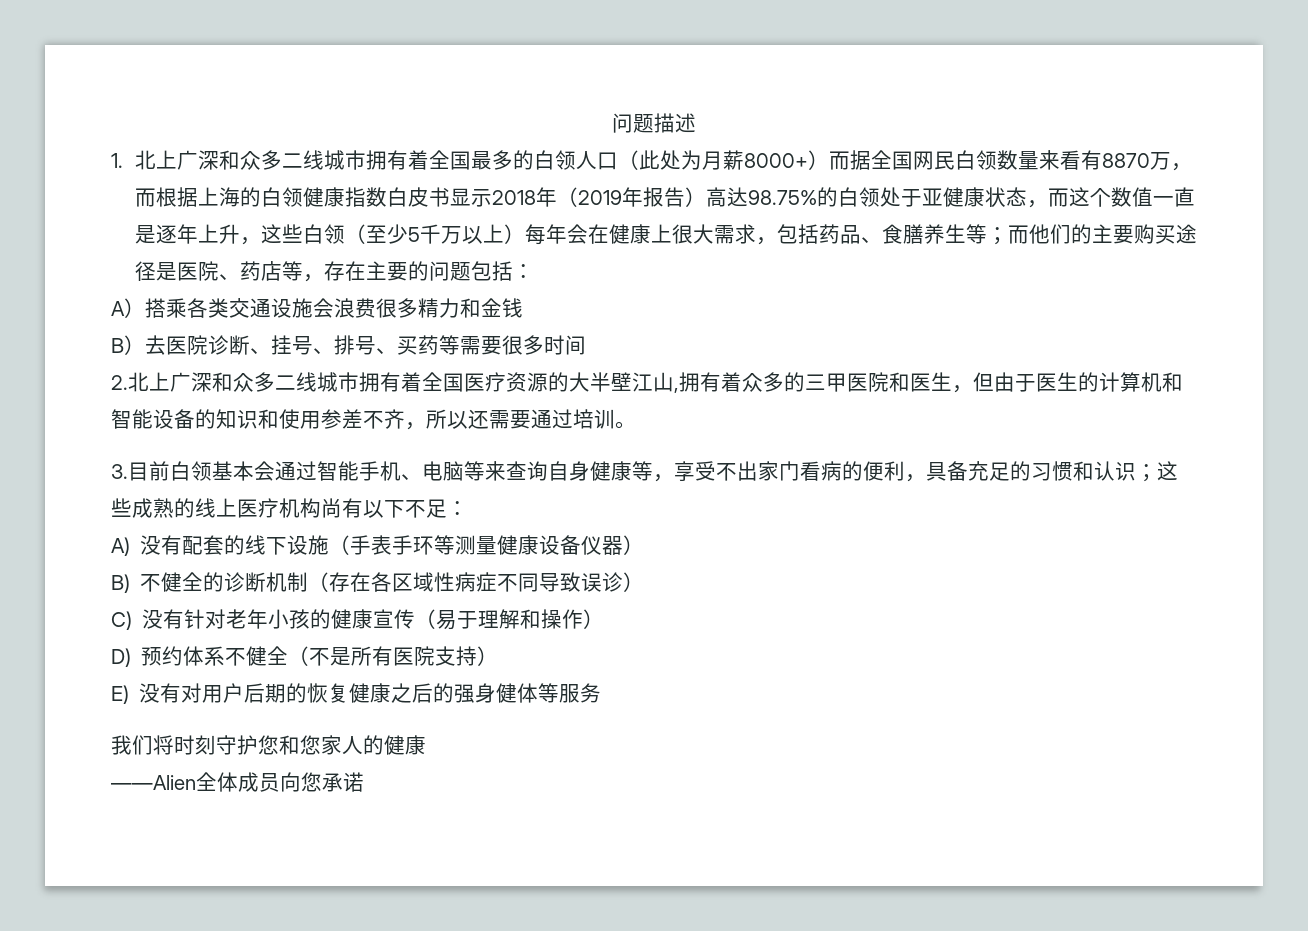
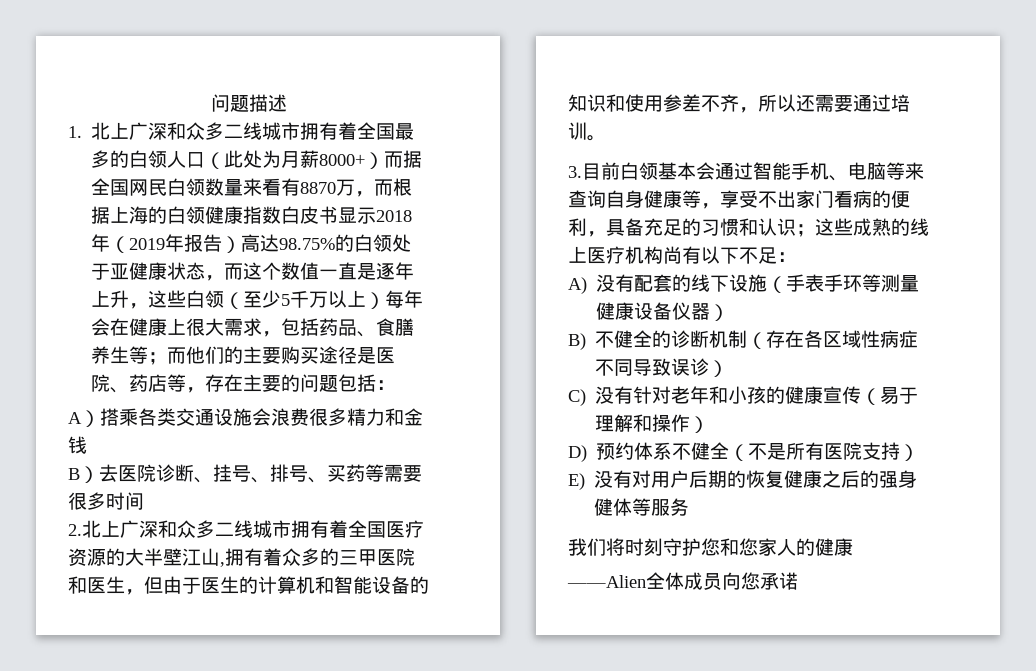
(269, 619) none -> [709,386,729,404] 和

